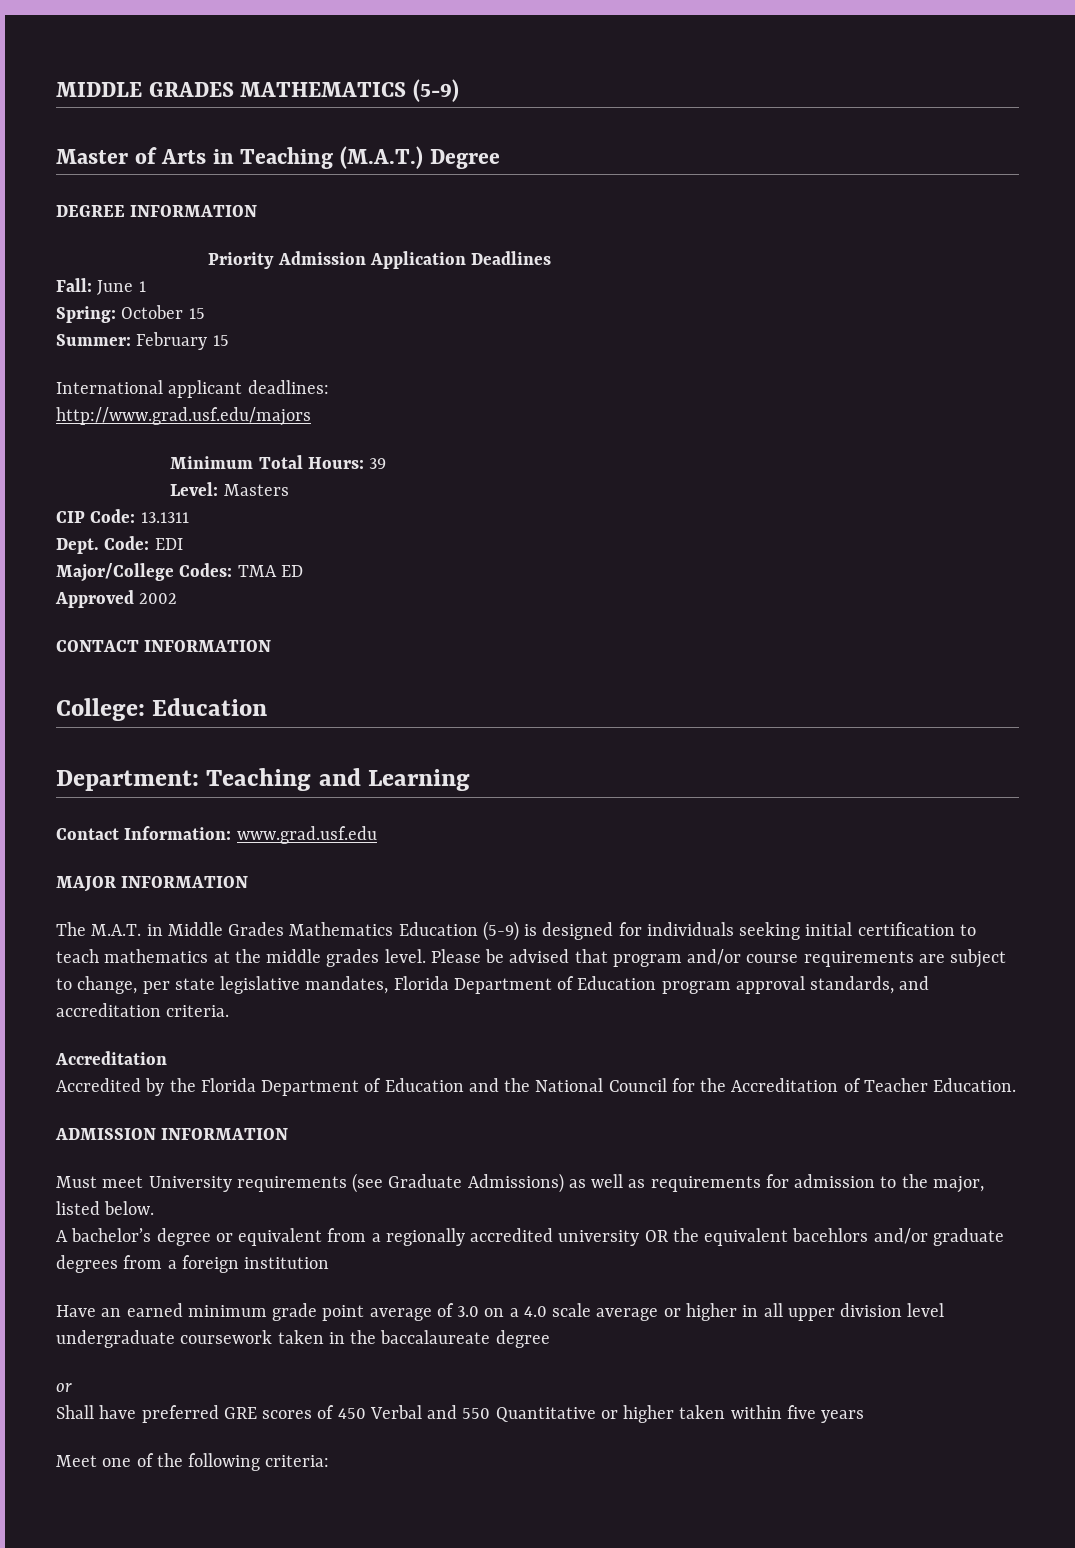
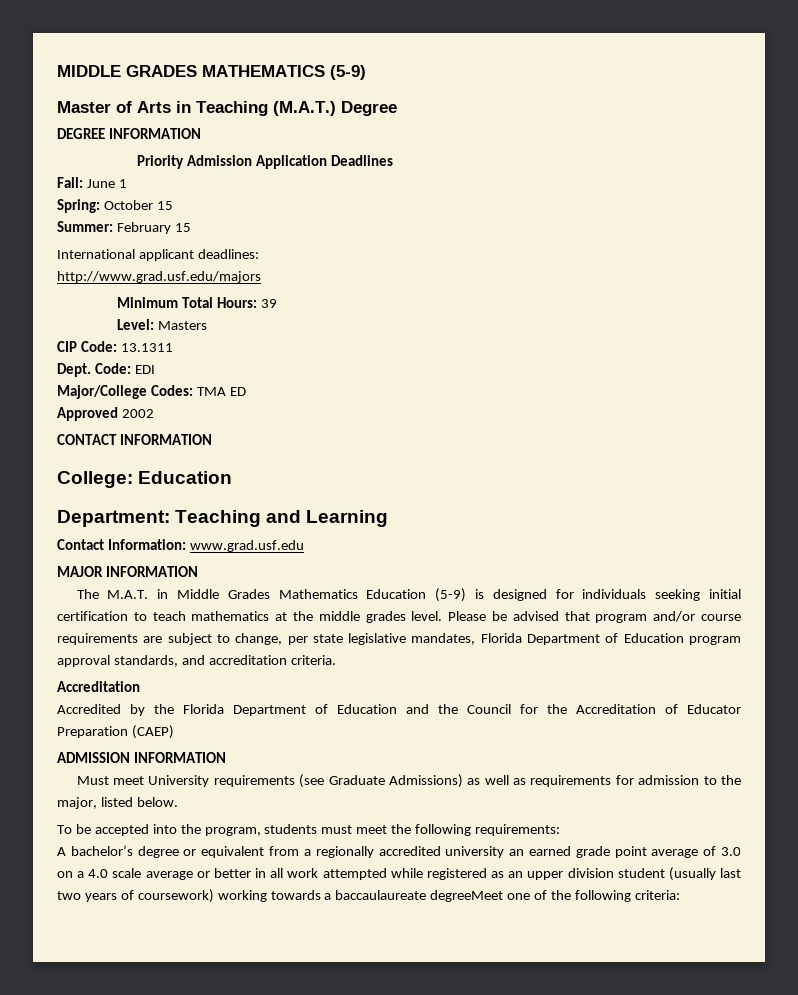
[535,1078,604,1092] National -> (458, 709) none
[863,1078,1017,1092] Teacher Education. -> [687,704,741,714] [57,725,174,739] Educator Preparation (CAEP)
(155, 1208) none -> [57,824,561,836] // To be accepted into the program, students must meet the following requirements:
[644,1228,1004,1246] [56,1255,330,1273] [56,1305,96,1317] OR the equivalent bacehlors and/or graduate degrees from a foreign institution // Have -> (505, 852) none
[187,1305,267,1317] minimum -> (571, 851) none
[685,1303,737,1321] higher -> [213,868,251,878] better
[787,1303,945,1321] [56,1330,550,1348] [56,1383,72,1392] [56,1405,865,1423] [56,1455,97,1467] upper division level undergraduate coursework taken in the baccalaureate degree // or // Shall have preferred GRE scores of 450 Verbal and 550 Quantitative or higher taken within five years // Meet -> [287,867,741,881] [57,889,504,903] work attempted while registered as an upper division student (usually last two years of coursework) working towards a baccaulaureate degreeMeet

